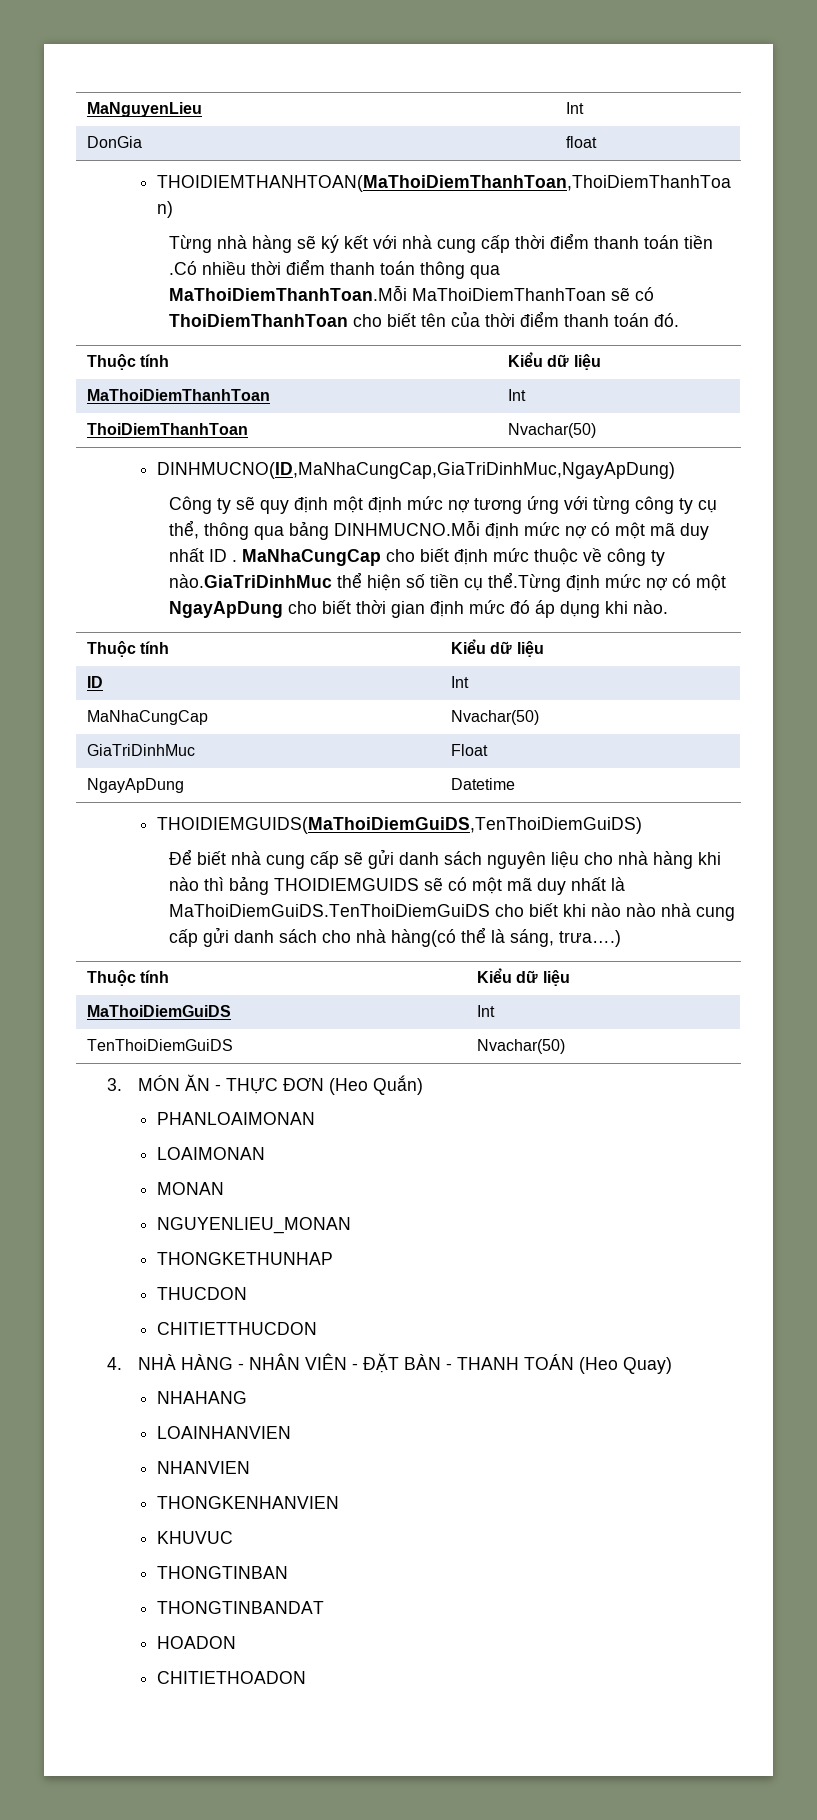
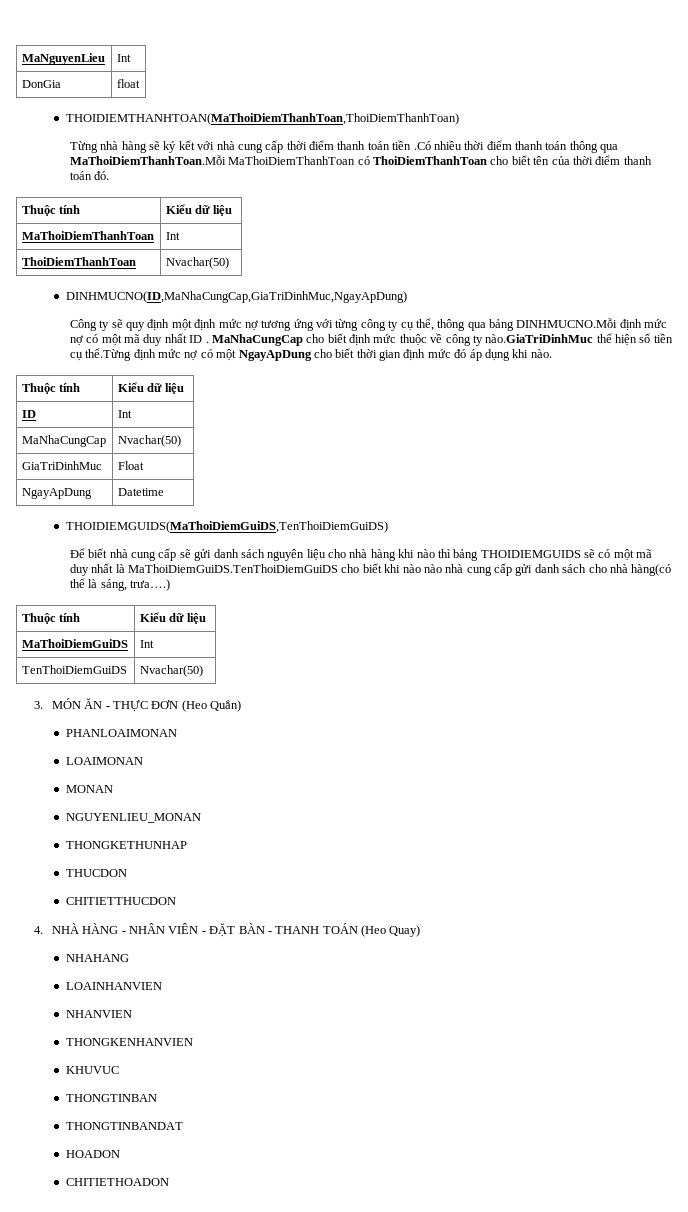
[610,287,630,301] sẽ -> (356, 160) none

